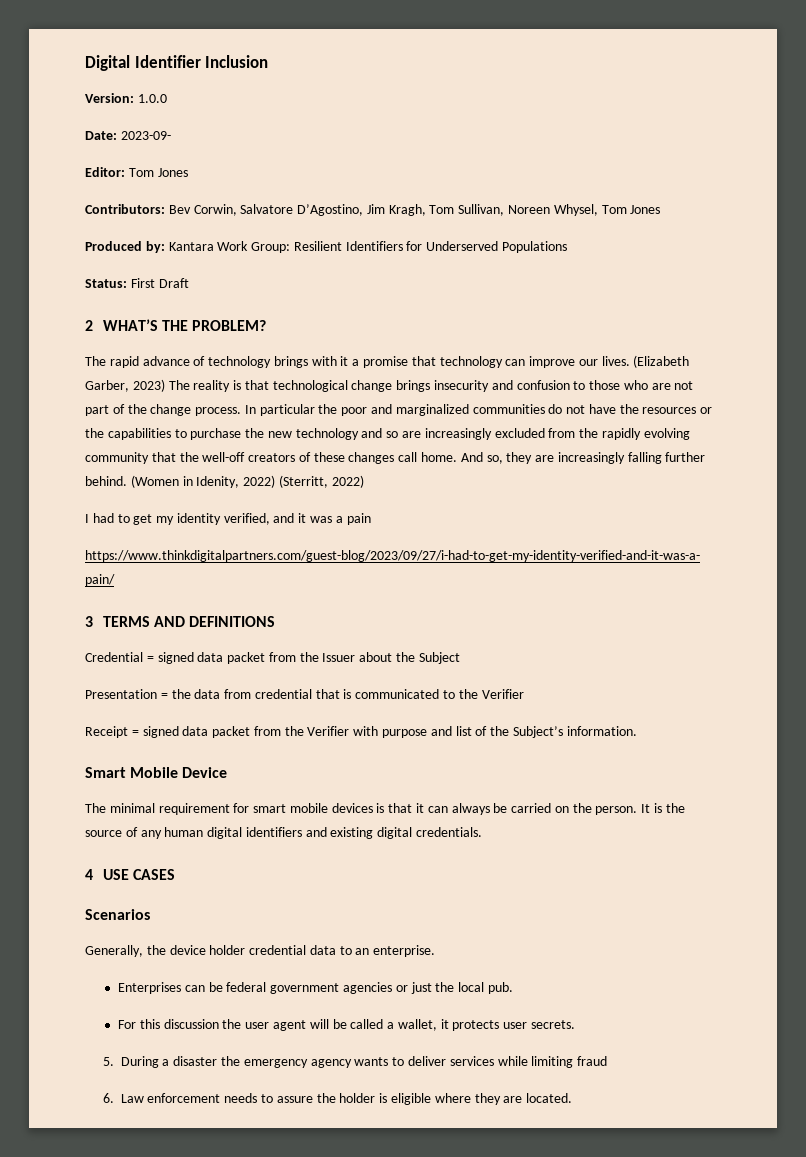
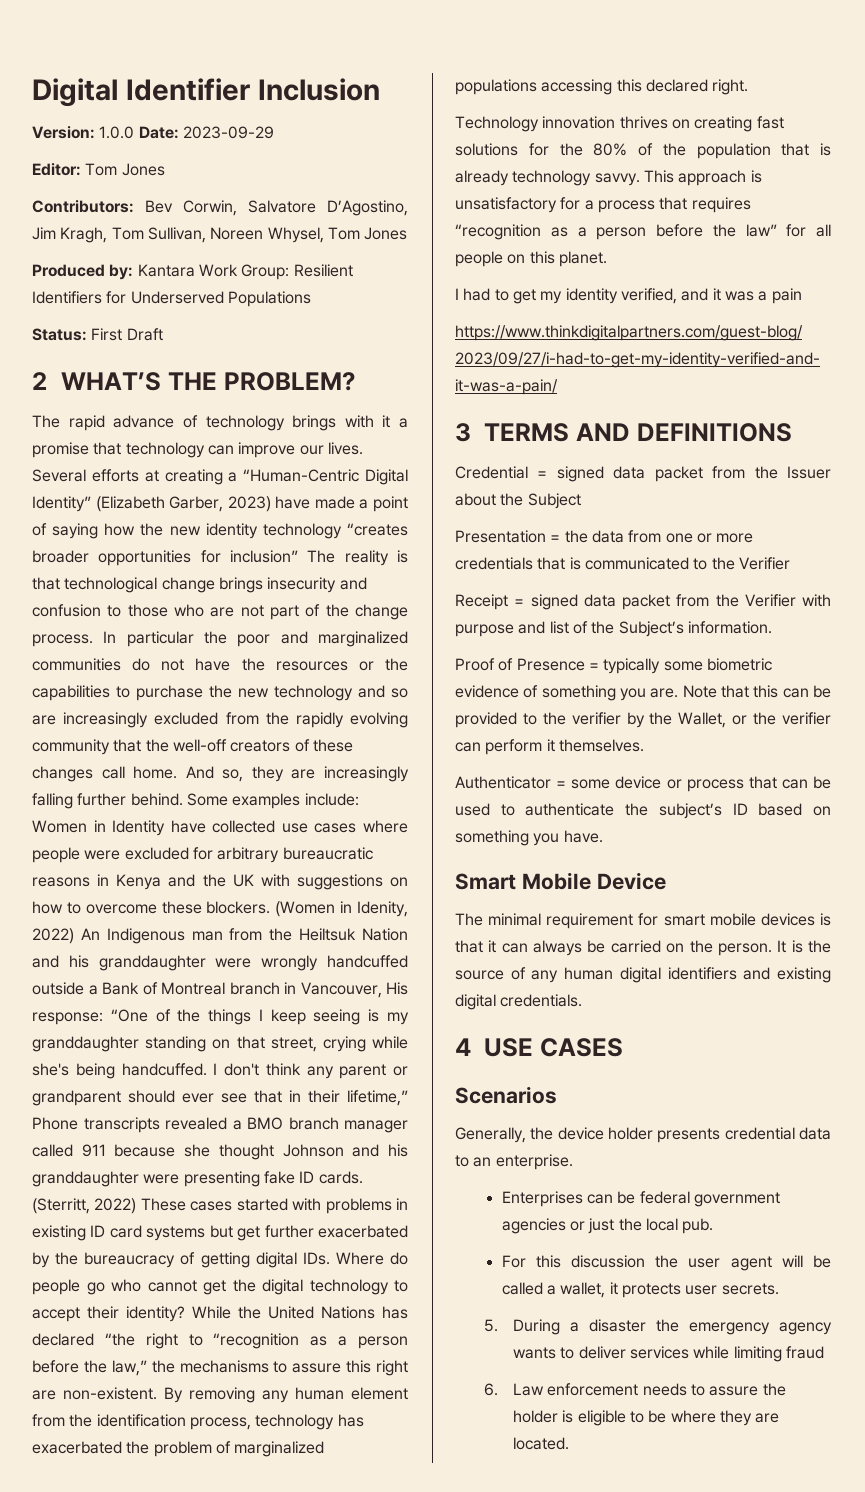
[85,131,171,140] // Date: 2023-09- -> [138,126,274,139] Date: 2023-09-29
[633,355,690,368] [85,379,165,392] (Elizabeth Garber, 2023) -> [32,469,408,485] [32,496,408,512] [32,523,408,539] [32,550,298,566] Several efforts at creating a “Human-Centric Digital Identity” (Elizabeth Garber, 2023) have made a point of saying how the new identity technology “creates broader opportunities for inclusion”
[130,475,364,488] (Women in Idenity, 2022) (Sterritt, 2022) -> [186,793,359,809] [32,820,408,836] [32,847,373,863] [32,874,408,890] [32,901,408,917] [32,928,408,944] [32,955,409,971] [32,982,408,998] [32,1009,409,1025] [32,1036,408,1052] [32,1063,408,1079] [32,1090,408,1106] [32,1117,408,1133] [32,1144,409,1160] [32,1171,363,1187] [32,1198,408,1214] [32,1225,408,1241] [32,1252,408,1268] [32,1279,408,1295] [32,1306,408,1322] [32,1333,408,1349] [32,1360,408,1376] [32,1387,408,1403] [32,1414,364,1430] [32,1441,325,1457] [455,79,749,95] [455,116,784,132] [455,143,831,159] [455,170,762,186] [455,197,751,213] [455,224,831,240] [455,251,607,267] Some examples include: Women in Identity have collected use cases where people were excluded for arbitrary bureaucratic reasons in Kenya and the UK with suggestions on how to overcome these blockers. (Women in Idenity, 2022) An Indigenous man from the Heiltsuk Nation and his granddaughter were wrongly handcuffed outside a Bank of Montreal branch in Vancouver, His response: “One of the things I keep seeing is my granddaughter standing on that street, crying while she's being handcuffed. I don't think any parent or grandparent should ever see that in their lifetime,” Phone transcripts revealed a BMO branch manager called 911 because she thought Johnson and his granddaughter were presenting fake ID cards. (Sterritt, 2022) These cases started with problems in existing ID card systems but get further exacerbated by the bureaucracy of getting digital IDs. Where do people go who cannot get the digital technology to accept their identity? While the United Nations has declared “the right to “recognition as a person before the law,” the mechanisms to assure this right are non-existent. By removing any human element from the identification process, technology has exacerbated the problem of marginalized populations accessing this declared right. // Technology innovation thrives on creating fast solutions for the 80% of the population that is already technology savvy. This approach is unsatisfactory for a process that requires “recognition as a person before the law” for all people on this planet.
[254,689,312,699] credential -> [665,533,754,543] [455,557,533,570] one or more credentials
(637, 731) none -> [455,658,772,674] [455,685,831,701] [455,712,831,728] [455,739,644,755] [455,776,831,792] [455,803,831,819] [455,830,603,846] // Proof of Presence = typically some biometric evidence of something you are. Note that this can be provided to the verifier by the Wallet, or the verifier can perform it themselves. // Authenticator = some device or process that can be used to authenticate the subject’s ID based on something you have.
(246, 950) none -> [657,1128,721,1143] presents
(431, 1099) none -> [629,1410,667,1423] to be

